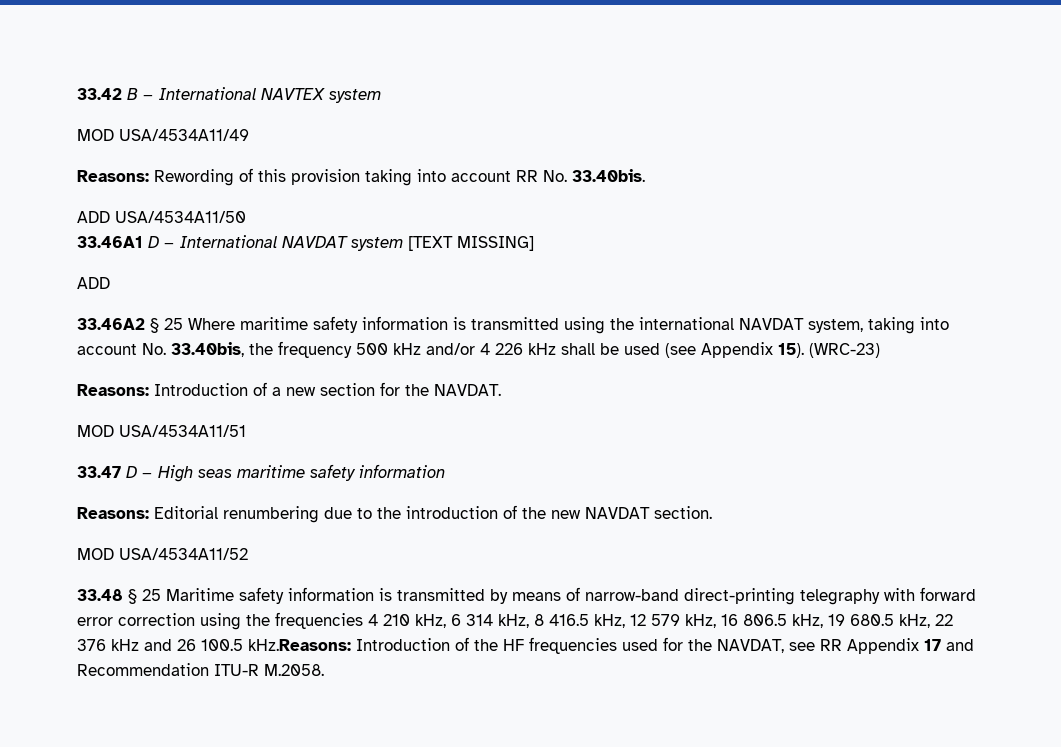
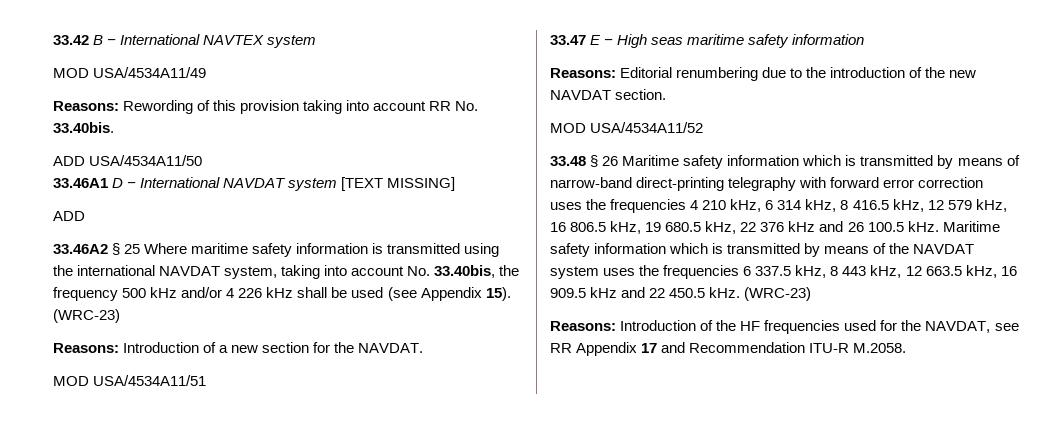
[126,466,138,478] D -> [590,35,602,45] E
[142,587,374,604] 25 Maritime safety information -> [602,155,842,169] 26 Maritime safety information which
[200,613,241,630] using -> [550,202,582,210] uses
[248,639,351,651] kHz.Reasons: -> [907,221,1000,232] [550,243,975,257] [550,265,1017,279] [550,287,812,301] [550,321,616,331] kHz. Maritime safety information which is transmitted by means of the NAVDAT system uses the frequencies 6 337.5 kHz, 8 443 kHz, 12 663.5 kHz, 16 909.5 kHz and 22 450.5 kHz. (WRC-23) // Reasons:

